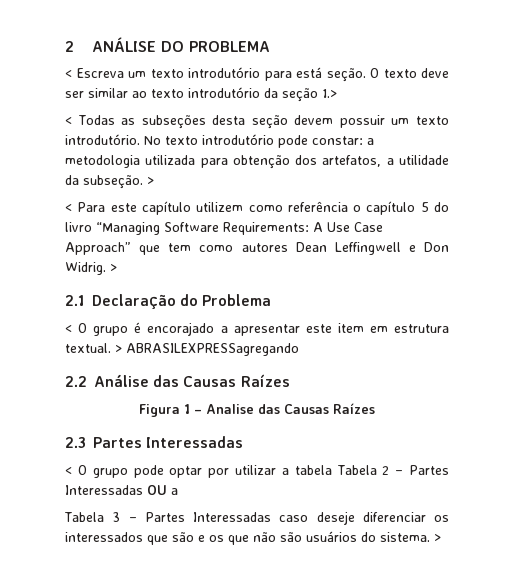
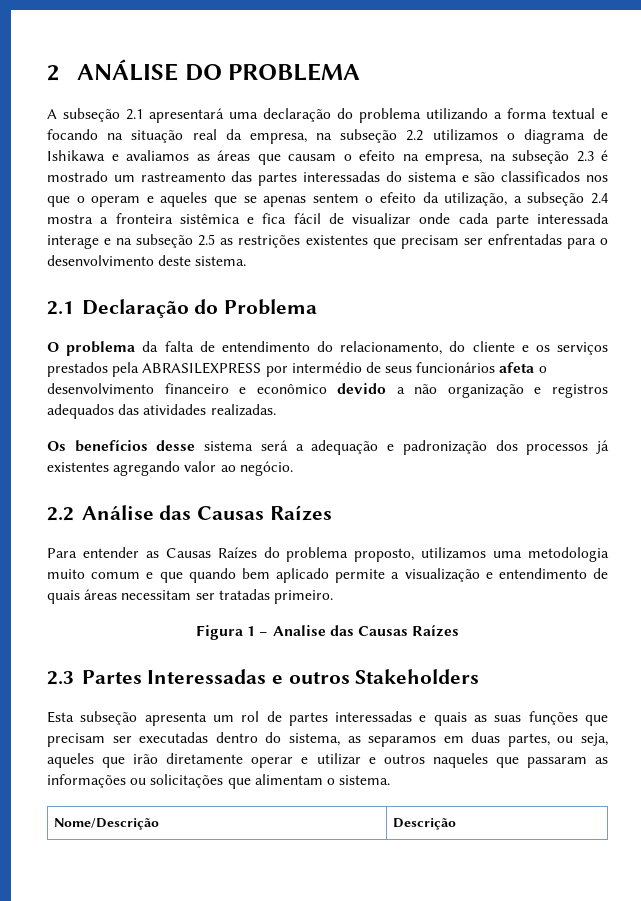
[65,67,449,82] [65,87,337,102] [65,115,450,129] [65,134,374,148] [65,155,449,169] [65,175,154,189] [65,201,450,215] [65,222,383,235] [65,242,449,255] [65,262,117,275] [65,294,272,309] [65,322,449,336] [65,343,299,356] < Escreva um texto introdutório para está seção. O texto deve ser similar ao texto introdutório da seção 1.> // < Todas as subseções desta seção devem possuir um texto introdutório. No texto introdutório pode constar: a metodologia utilizada para obtenção dos artefatos, a utilidade da subseção. > // < Para este capítulo utilizem como referência o capítulo 5 do livro “Managing Software Requirements: A Use Case Approach” que tem como autores Dean Leffingwell e Don Widrig. > // 2.1 Declaração do Problema // < O grupo é encorajado a apresentar este item em estrutura textual. > ABRASILEXPRESSagregando -> [47,108,608,123] [47,129,608,144] [47,150,608,165] [47,171,609,186] [47,192,609,207] [47,213,609,228] [47,234,608,249] [47,255,247,266] [47,299,318,318] [47,341,608,356] [47,362,547,377] [47,383,608,398] [47,404,276,419] [47,440,609,455] [47,461,293,476] A subseção 2.1 apresentará uma declaração do problema utilizando a forma textual e focando na situação real da empresa, na subseção 2.2 utilizamos o diagrama de Ishikawa e avaliamos as áreas que causam o efeito na empresa, na subseção 2.3 é mostrado um rastreamento das partes interessadas do sistema e são classificados nos que o operam e aqueles que se apenas sentem o efeito da utilização, a subseção 2.4 mostra a fronteira sistêmica e fica fácil de visualizar onde cada parte interessada interage e na subseção 2.5 as restrições existentes que precisam ser enfrentadas para o desenvolvimento deste sistema. // 2.1 Declaração do Problema // O problema da falta de entendimento do relacionamento, do cliente e os serviços prestados pela ABRASILEXPRESS por intermédio de seus funcionários afeta o desenvolvimento financeiro e econômico devido a não organização e registros adequados das atividades realizadas. // Os benefícios desse sistema será a adequação e padronização dos processos já existentes agregando valor ao negócio.
(290, 380) none -> [47,547,609,562] [47,568,609,583] [47,589,333,604] // Para entender as Causas Raízes do problema proposto, utilizamos uma metodologia muito comum e que quando bem aplicado permite a visualização e entendimento de quais áreas necessitam ser tratadas primeiro.
[65,465,449,478] [65,485,178,495] [64,511,449,525] [65,531,441,545] // < O grupo pode optar por utilizar a tabela Tabela 2 – Partes Interessadas OU a // Tabela 3 – Partes Interessadas caso deseje diferenciar os interessados que são e os que não são usuários do sistema. > -> [272,669,480,684] [47,711,609,726] [47,732,608,747] [47,753,608,768] [47,774,391,789] [54,818,160,830] [393,818,457,830] e outros Stakeholders // Esta subseção apresenta um rol de partes interessadas e quais as suas funções que precisam ser executadas dentro do sistema, as separamos em duas partes, ou seja, aqueles que irão diretamente operar e utilizar e outros naqueles que passaram as informações ou solicitações que alimentam o sistema. // Nome/Descrição | Descrição

